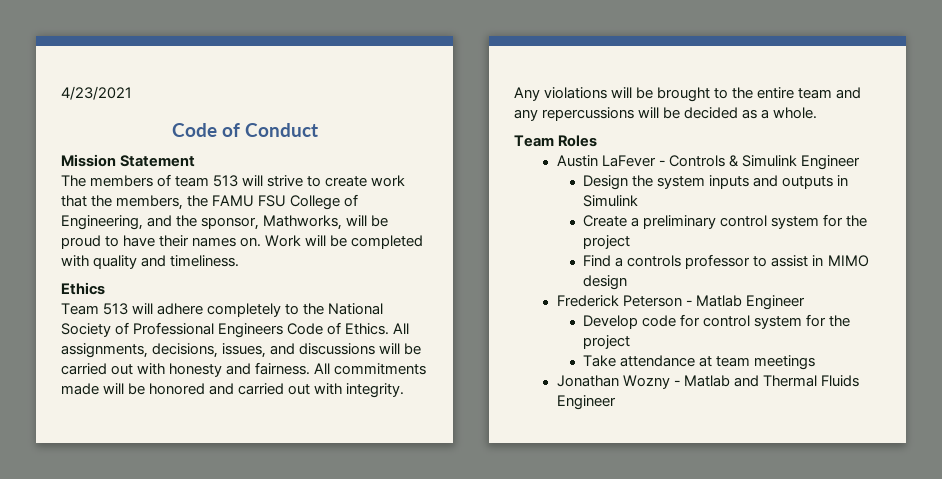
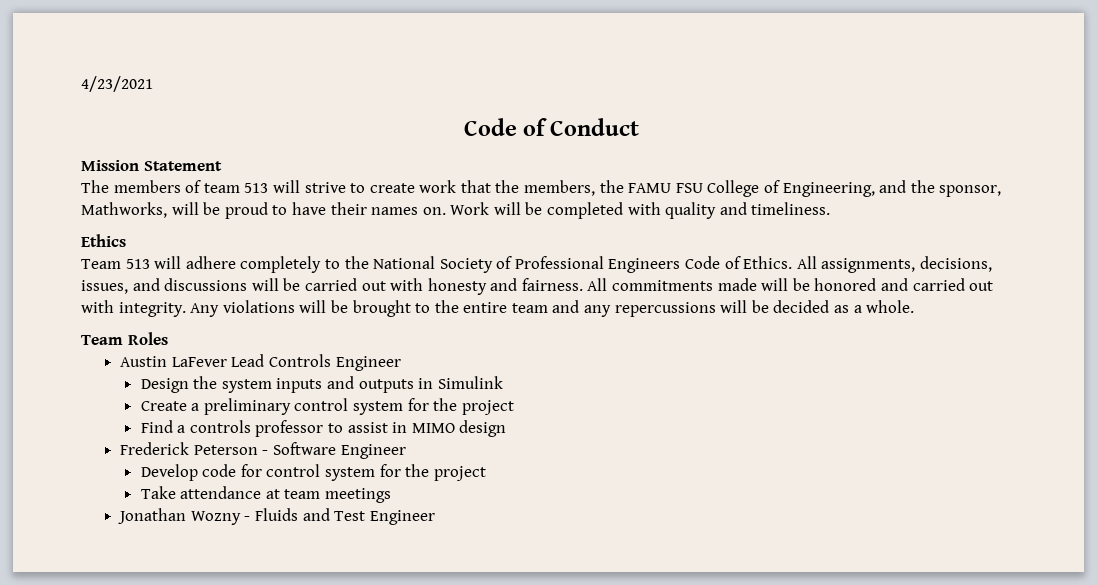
[658,155,798,167] - Controls & Simulink -> [231,354,331,367] Lead Controls
[695,295,742,307] Matlab -> [272,442,336,455] Software
[683,375,860,387] Matlab and Thermal Fluids -> [254,508,366,521] Fluids and Test

